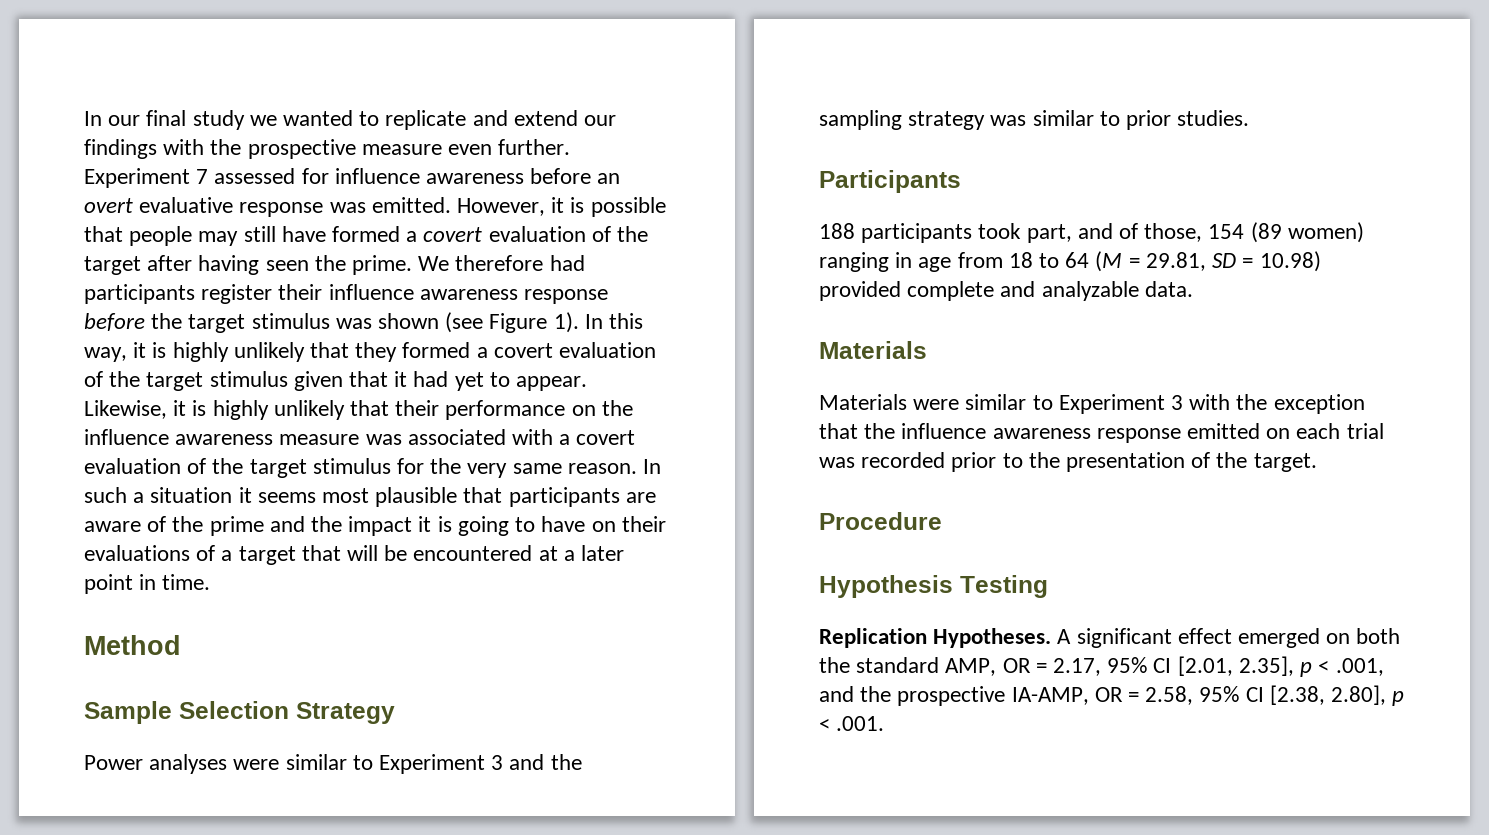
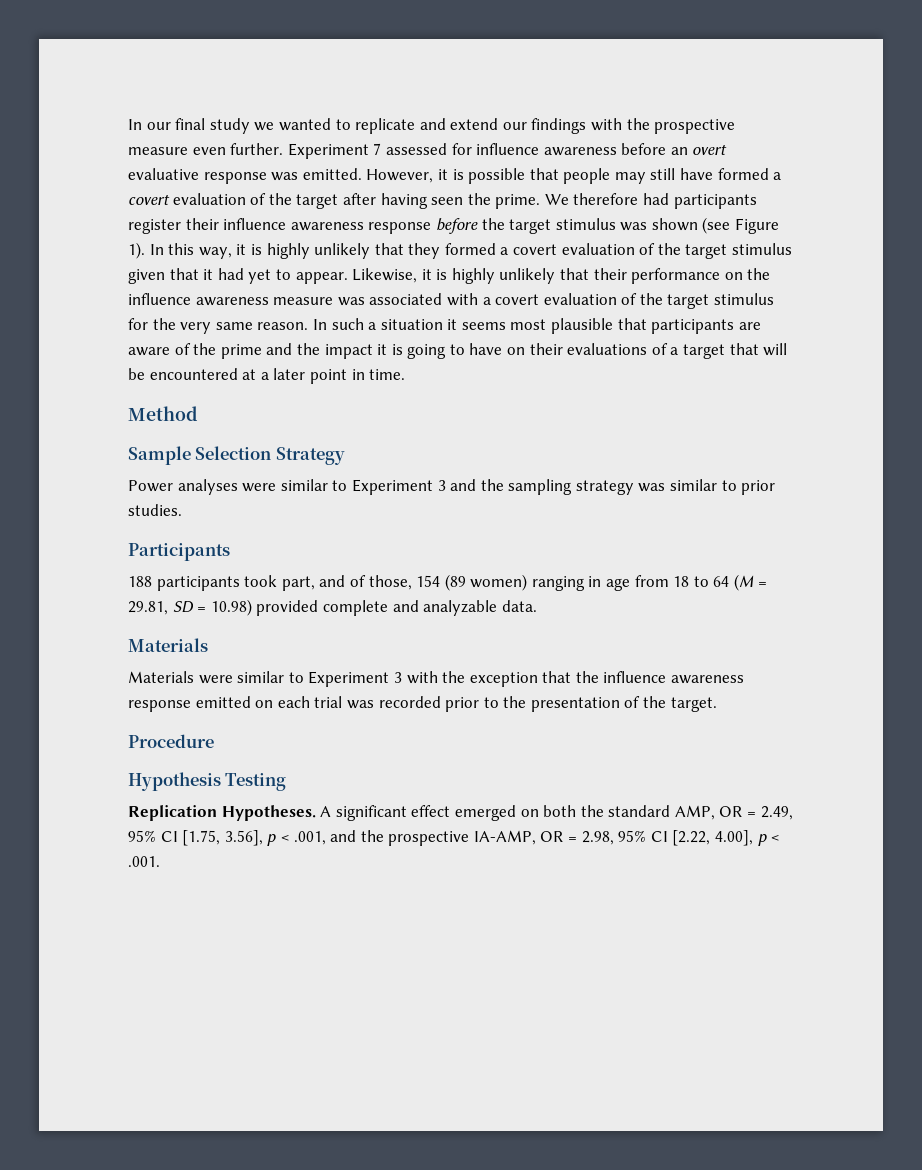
[1053,656,1294,676] 2.17, 95% CI [2.01, 2.35], -> [760,806,793,820] [128,830,263,846] 2.49, 95% CI [1.75, 3.56],
[1145,685,1387,705] 2.58, 95% CI [2.38, 2.80], -> [581,830,754,846] 2.98, 95% CI [2.22, 4.00],

